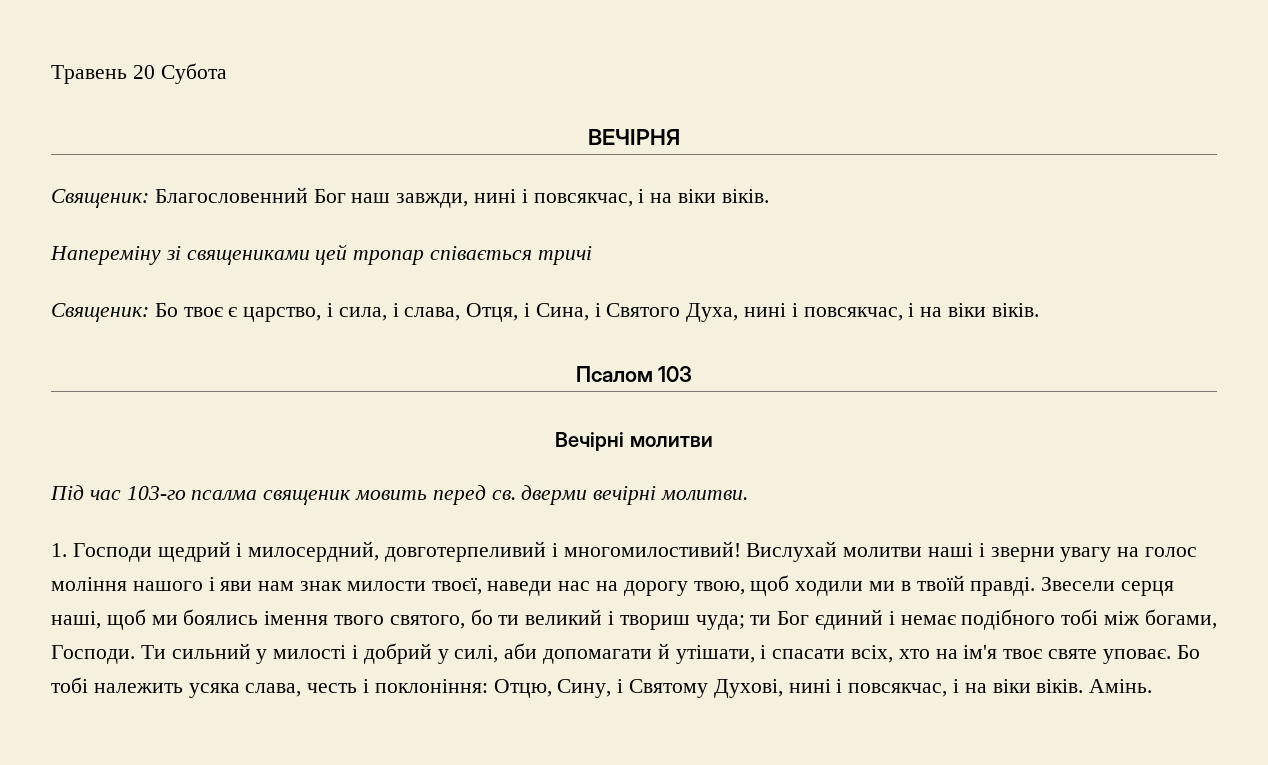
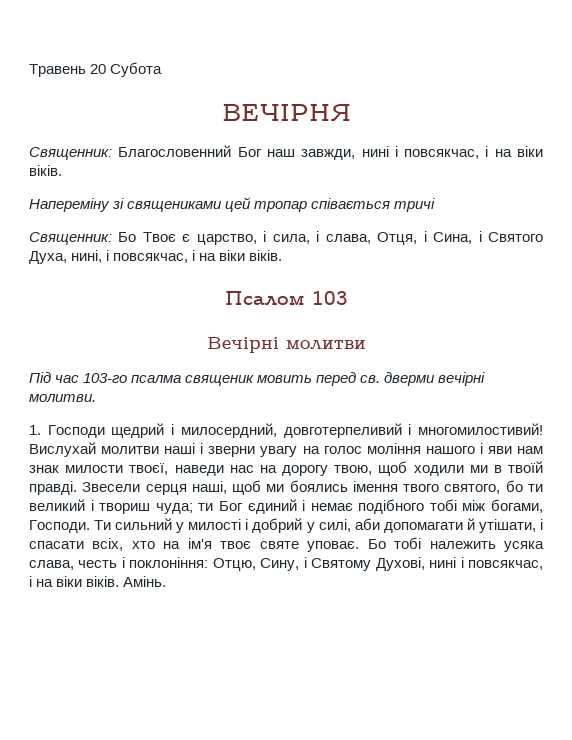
[51,189,149,208] Священик: -> [29,147,112,160] Священник:
[51,303,223,322] Священик: Бо твоє -> [29,232,176,245] Священник: Бо Твоє
[744,303,787,317] нині -> [71,250,103,263] нині,

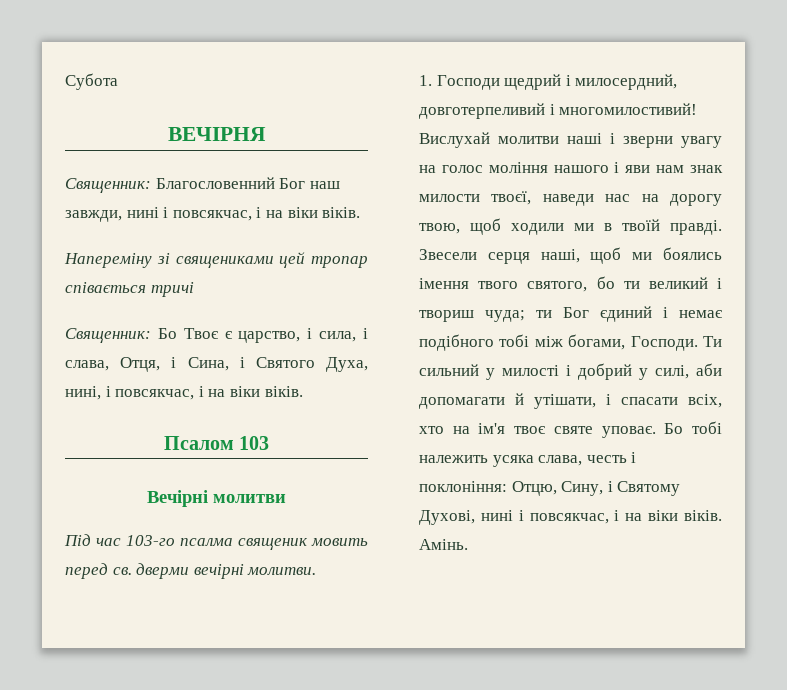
[29,64,107,77] Травень 20 -> (65, 81) none

